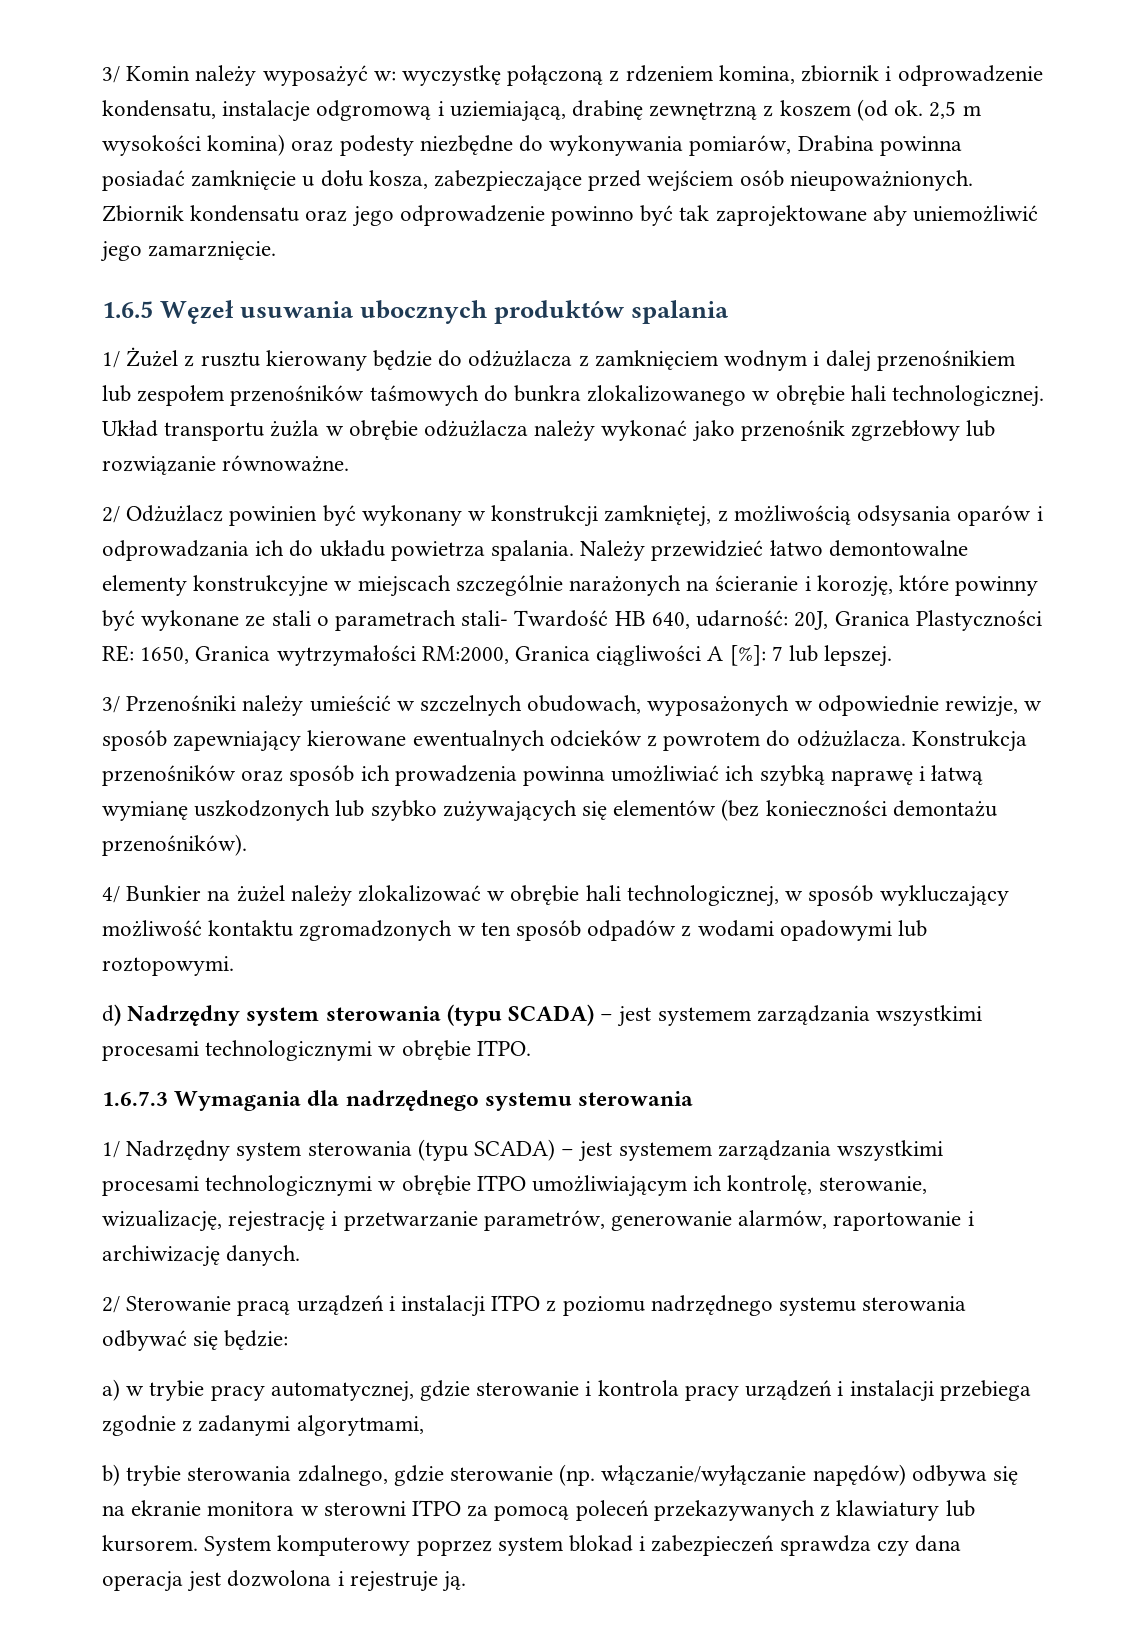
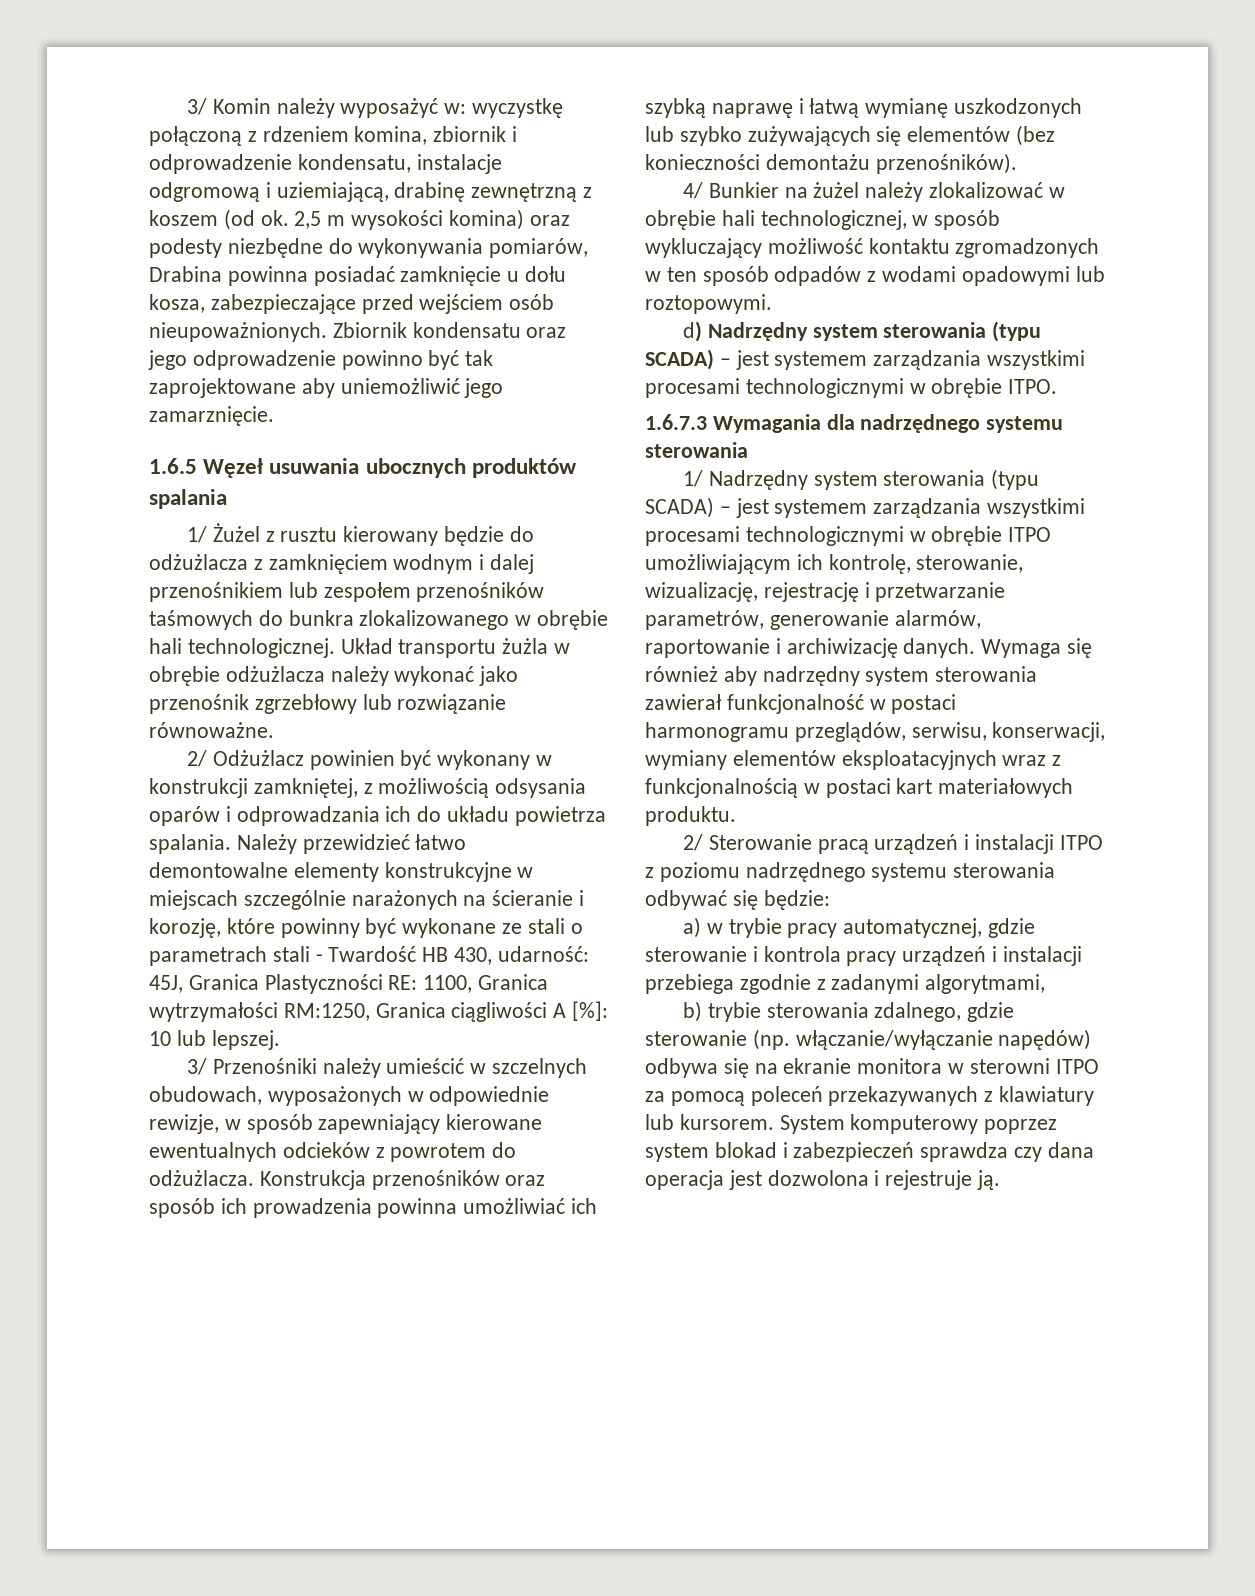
[461,610,829,630] stali- Twardość HB 640, udarność: 20J, -> [272,946,589,965] [149,975,183,993] stali - Twardość HB 430, udarność: 45J,
[140,646,190,664] 1650, -> [423,975,473,993] 1100,
[421,646,509,664] RM:2000, -> [283,1003,370,1021] RM:1250,
[771,646,783,661] 7 -> [149,1031,171,1046] 10
(301, 1255) none -> [981,638,1093,658] [645,666,1038,686] [645,694,957,714] [645,722,1106,742] [645,750,1062,770] [645,778,1074,798] [645,806,736,826] Wymaga się również aby nadrzędny system sterowania zawierał funkcjonalność w postaci harmonogramu przeglądów, serwisu, konserwacji, wymiany elementów eksploatacyjnych wraz z funkcjonalnością w postaci kart materiałowych produktu.

